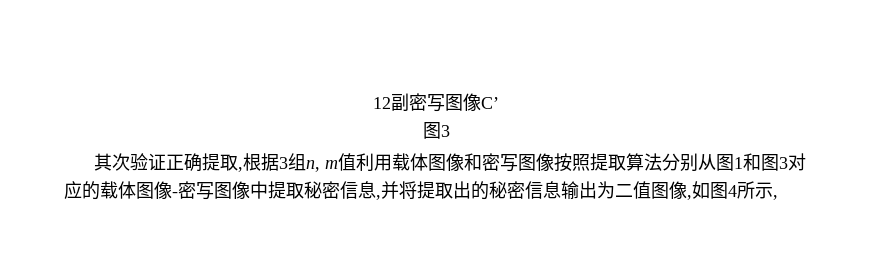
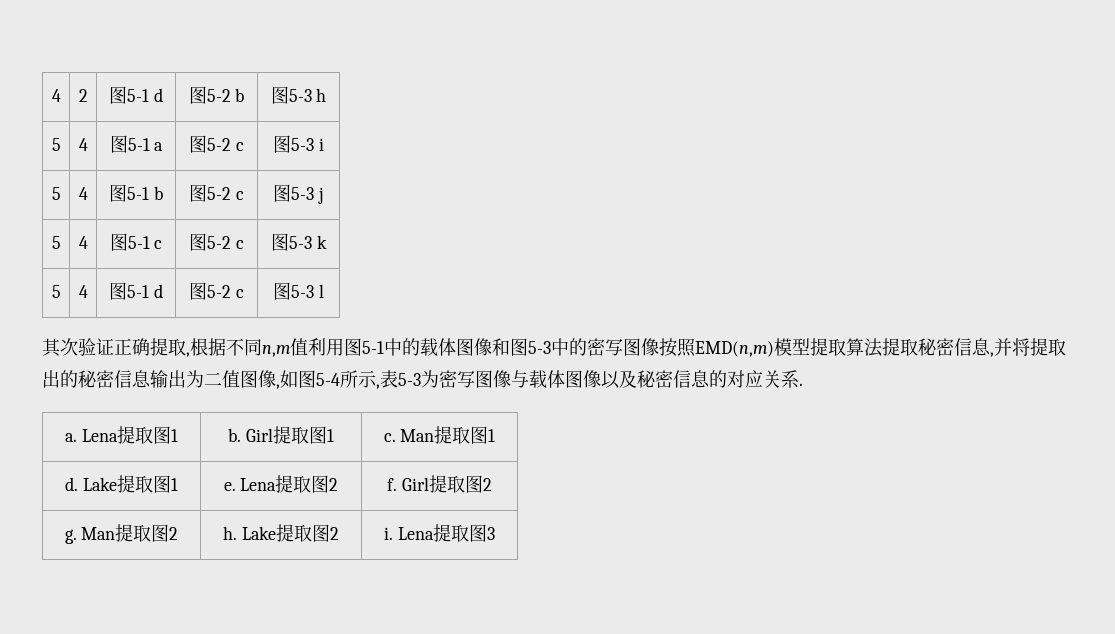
[373,93,499,112] [422,122,450,139] 12副密写图像C’ // 图3 -> [51,89,61,102] [78,89,88,102] [109,86,163,104] [188,86,245,104] [270,86,327,104] [51,138,61,151] [78,138,88,151] [109,135,164,153] [189,135,244,153] [273,135,324,153] [51,187,61,200] [78,187,88,200] [109,184,163,202] [189,184,244,202] [273,184,324,204] [51,236,61,249] [78,236,88,249] [109,233,163,251] [189,233,244,251] [271,233,327,251] [51,285,61,298] [78,285,88,298] [109,282,163,300] [189,282,244,300] [273,282,324,300] 4 | 2 | 图5-1 d | 图5-2 b | 图5-3 h // 5 | 4 | 图5-1 a | 图5-2 c | 图5-3 i // 5 | 4 | 图5-1 b | 图5-2 c | 图5-3 j // 5 | 4 | 图5-1 c | 图5-2 c | 图5-3 k // 5 | 4 | 图5-1 d | 图5-2 c | 图5-3 l
[278,153,806,172] [64,181,268,200] 3组n, m值利用载体图像和密写图像按照提取算法分别从图1和图3对应的载体图像-密写图像中 -> [226,338,883,357] 不同n,m值利用图5-1中的载体图像和图5-3中的密写图像按照EMD(n,m)模型提取算法
[728,185,737,197] 4 -> [316,373,340,386] 5-4
(778, 197) none -> [380,370,803,389] [65,426,178,444] [228,426,334,444] [383,426,496,444] [65,475,178,493] [223,475,339,493] [387,475,492,493] [64,524,179,544] [223,524,339,542] [384,524,495,542] 表5-3为密写图像与载体图像以及秘密信息的对应关系. // a. Lena提取图1 | b. Girl提取图1 | c. Man提取图1 // d. Lake提取图1 | e. Lena提取图2 | f. Girl提取图2 // g. Man提取图2 | h. Lake提取图2 | i. Lena提取图3

